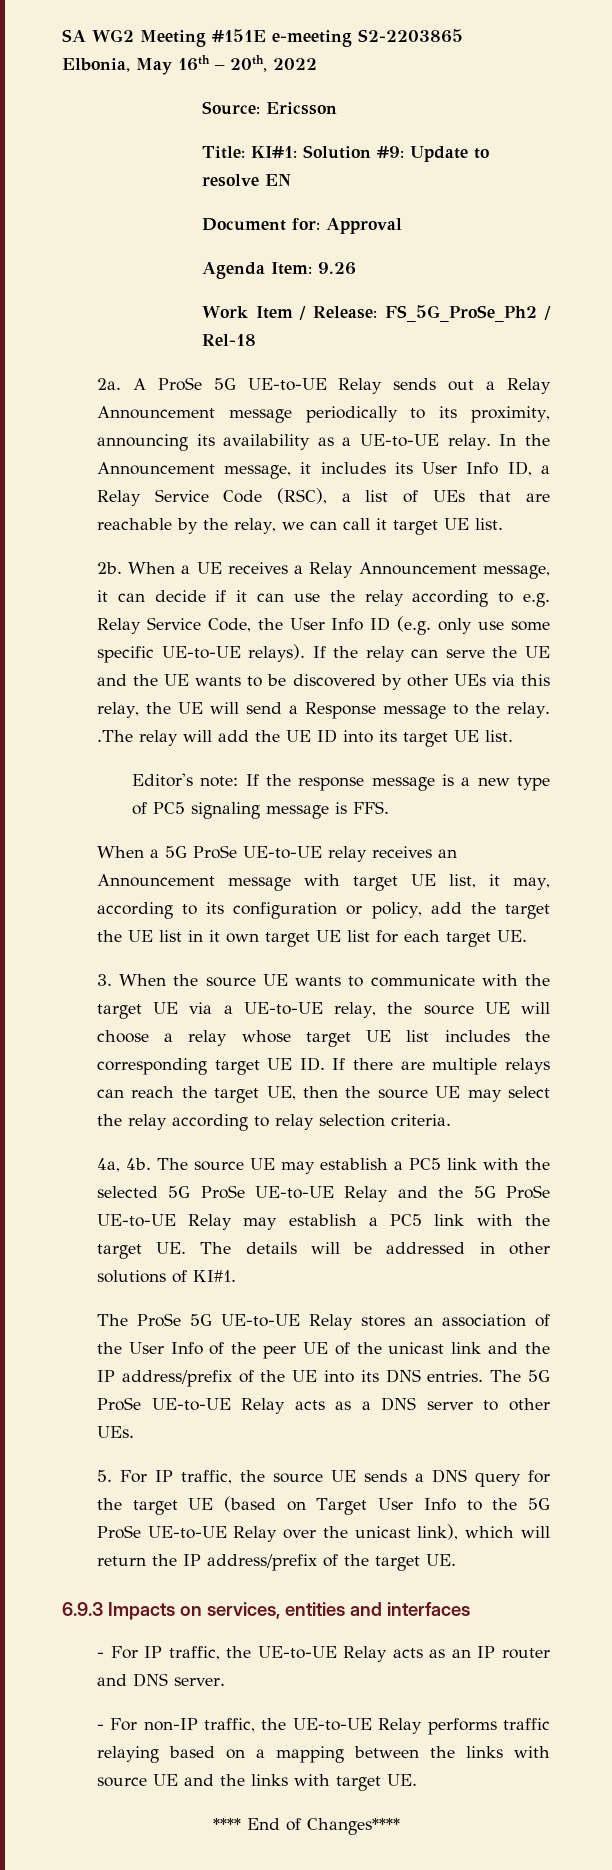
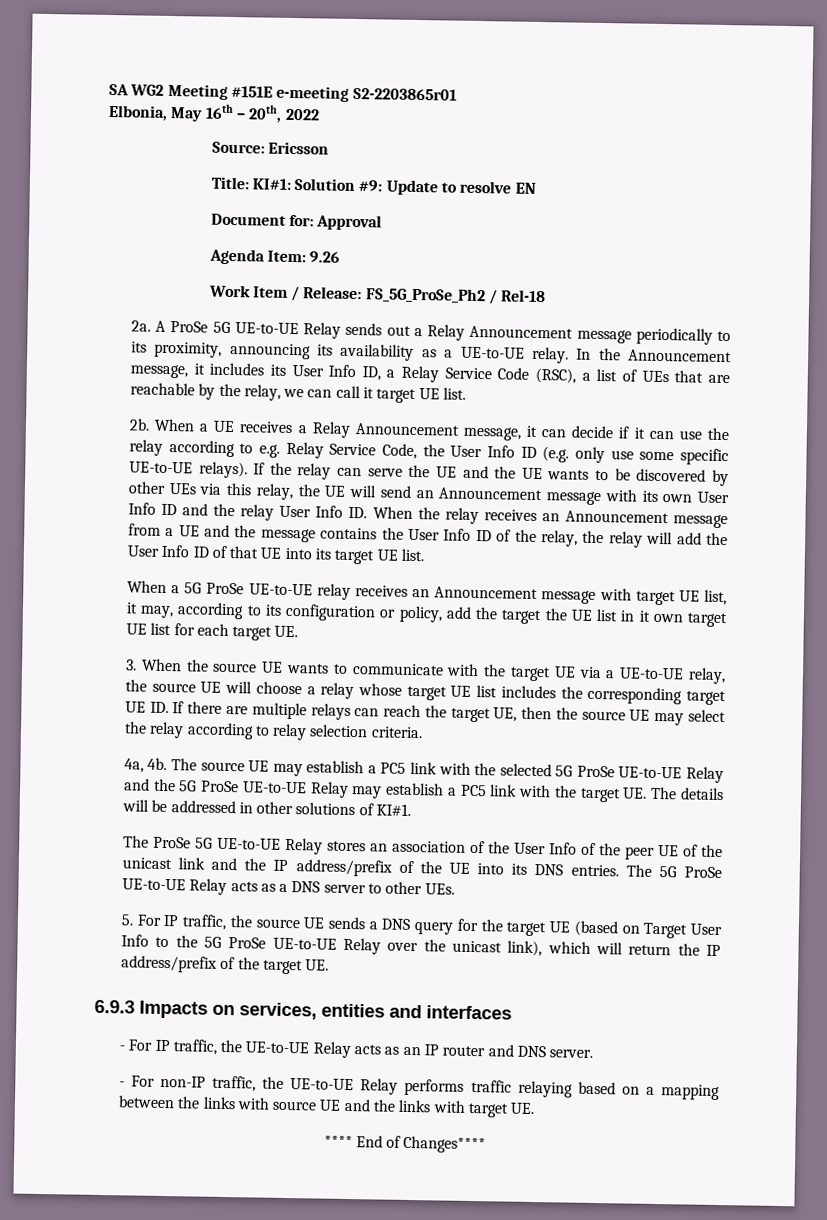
[358,29,463,43] S2-2203865 -> [352,87,457,101] S2-2203865r01
[288,702,551,719] [96,729,337,746] a Response message to the relay. .The relay will add the UE ID -> [415,487,730,506] [127,502,728,529] [127,523,729,548] [126,544,282,559] an Announcement message with its own User Info ID and the relay User Info ID. When the relay receives an Announcement message from a UE and the message contains the User Info ID of the relay, the relay will add the User Info ID of that UE
[131,773,551,791] [131,801,389,819] // Editor's note: If the response message is a new type of PC5 signaling message is FFS. -> (425, 555) none

